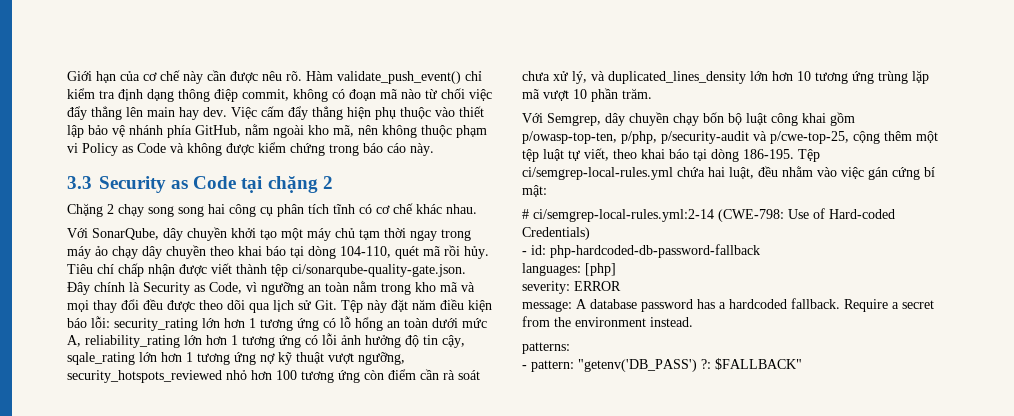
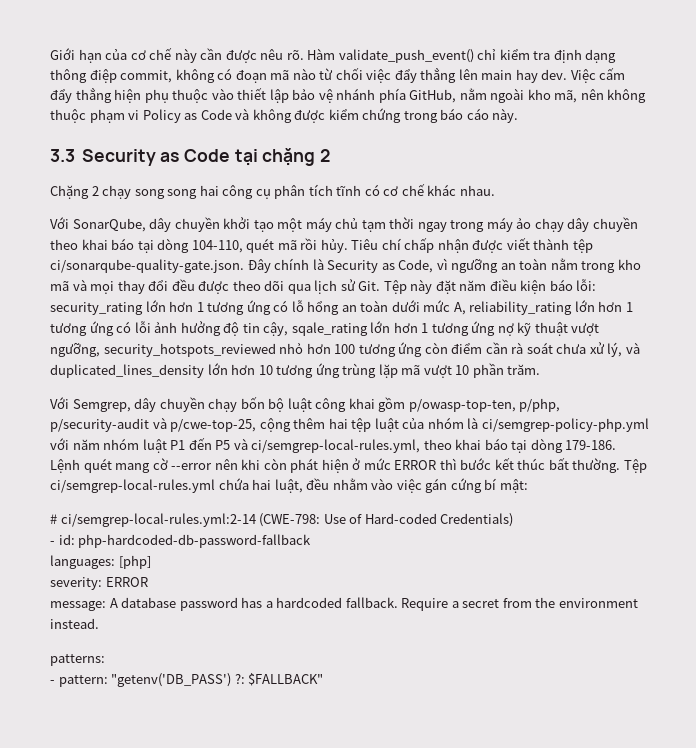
[916,131,938,143] một -> [328,418,348,429] hai
[568,148,794,162] tự viết, theo khai báo tại dòng 186-195. -> [402,417,649,432] [50,437,617,453] [50,457,621,473] của nhóm là ci/semgrep-policy-php.yml với năm nhóm luật P1 đến P5 và ci/semgrep-local-rules.yml, theo khai báo tại dòng 179-186. Lệnh quét mang cờ --error nên khi còn phát hiện ở mức ERROR thì bước kết thúc bất thường.

